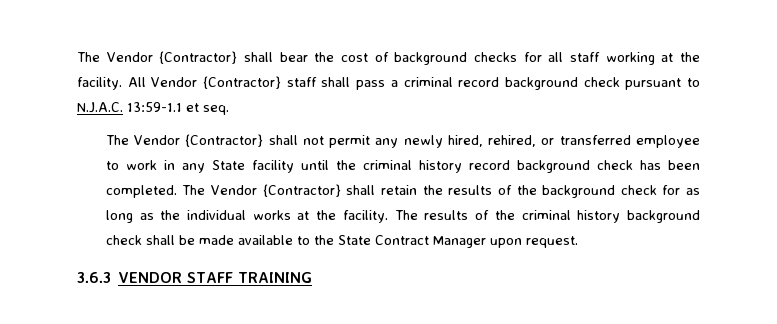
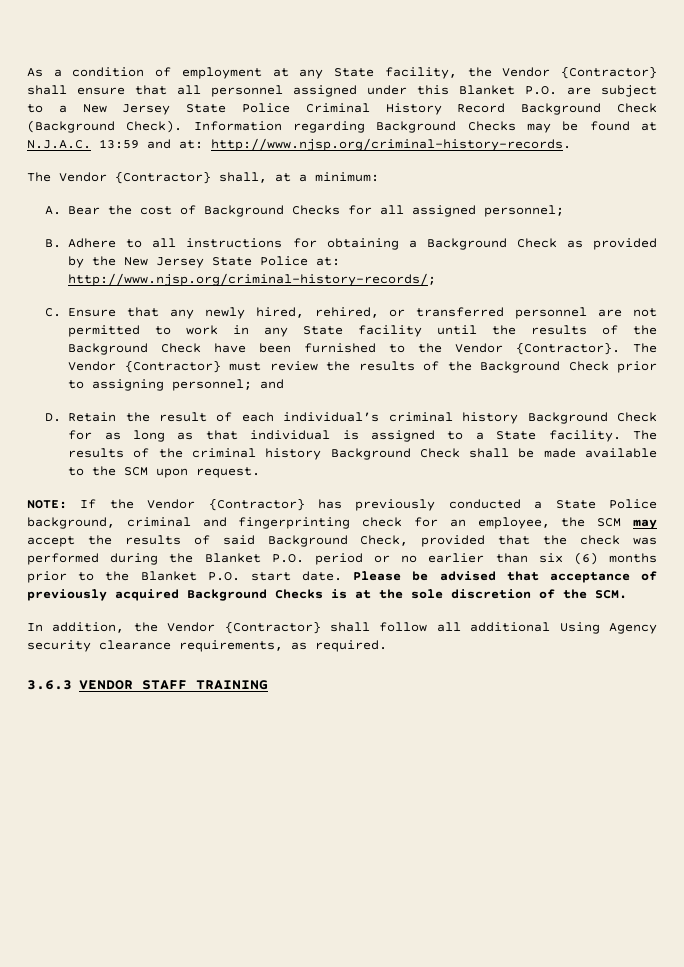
[77,51,700,65] [77,76,700,90] [77,102,229,115] [105,134,371,148] The Vendor {Contractor} shall bear the cost of background checks for all staff working at the facility. All Vendor {Contractor} staff shall pass a criminal record background check pursuant to N.J.A.C. 13:59-1.1 et seq. // The Vendor {Contractor} shall not permit -> [27,66,658,79] [27,85,657,97] [27,103,657,115] [27,120,658,133] [27,138,571,151] [27,171,379,184] [45,205,565,217] [45,238,657,250] [68,256,341,268] [68,273,437,286] [45,307,160,317] As a condition of employment at any State facility, the Vendor {Contractor} shall ensure that all personnel assigned under this Blanket P.O. are subject to a New Jersey State Police Criminal History Record Background Check (Background Check). Information regarding Background Checks may be found at N.J.A.C. 13:59 and at: http://www.njsp.org/criminal-history-records. // The Vendor {Contractor} shall, at a minimum: // A. Bear the cost of Background Checks for all assigned personnel; // B. Adhere to all instructions for obtaining a Background Check as provided by the New Jersey State Police at: http://www.njsp.org/criminal-history-records/; // C. Ensure that
[636,135,700,148] employee -> [515,307,658,319] [68,325,141,337] personnel are not permitted
[362,160,701,173] [105,184,700,198] [105,210,337,223] criminal history record background check has been completed. The Vendor {Contractor} shall retain the results of the background check for as long as the individual works at the -> [531,325,657,335] [68,342,658,355] [68,360,657,373] [68,379,285,391] [45,412,657,424] [68,430,537,442] results of the Background Check have been furnished to the Vendor {Contractor}. The Vendor {Contractor} must review the results of the Background Check prior to assigning personnel; and // D. Retain the result of each individual’s criminal history Background Check for as long as that individual is assigned to a State
[627,210,700,223] [105,235,142,245] background check -> [330,448,460,460] Background Check
[337,235,486,248] State Contract Manager -> [124,467,149,476] SCM
(578, 242) none -> [27,498,657,511] [27,517,657,529] [27,535,657,547] [27,552,657,565] [27,571,657,583] [27,589,627,601] [27,621,657,634] [27,640,387,652] // NOTE: If the Vendor {Contractor} has previously conducted a State Police background, criminal and fingerprinting check for an employee, the SCM may accept the results of said Background Check, provided that the check was performed during the Blanket P.O. period or no earlier than six (6) months prior to the Blanket P.O. start date. Please be advised that acceptance of previously acquired Background Checks is at the sole discretion of the SCM. // In addition, the Vendor {Contractor} shall follow all additional Using Agency security clearance requirements, as required.

